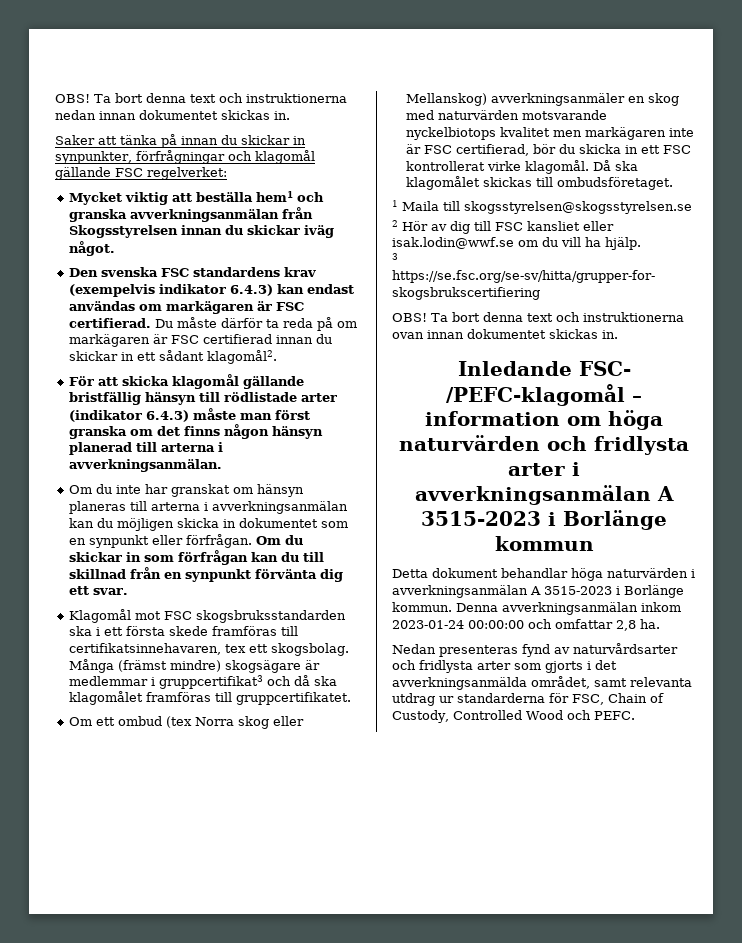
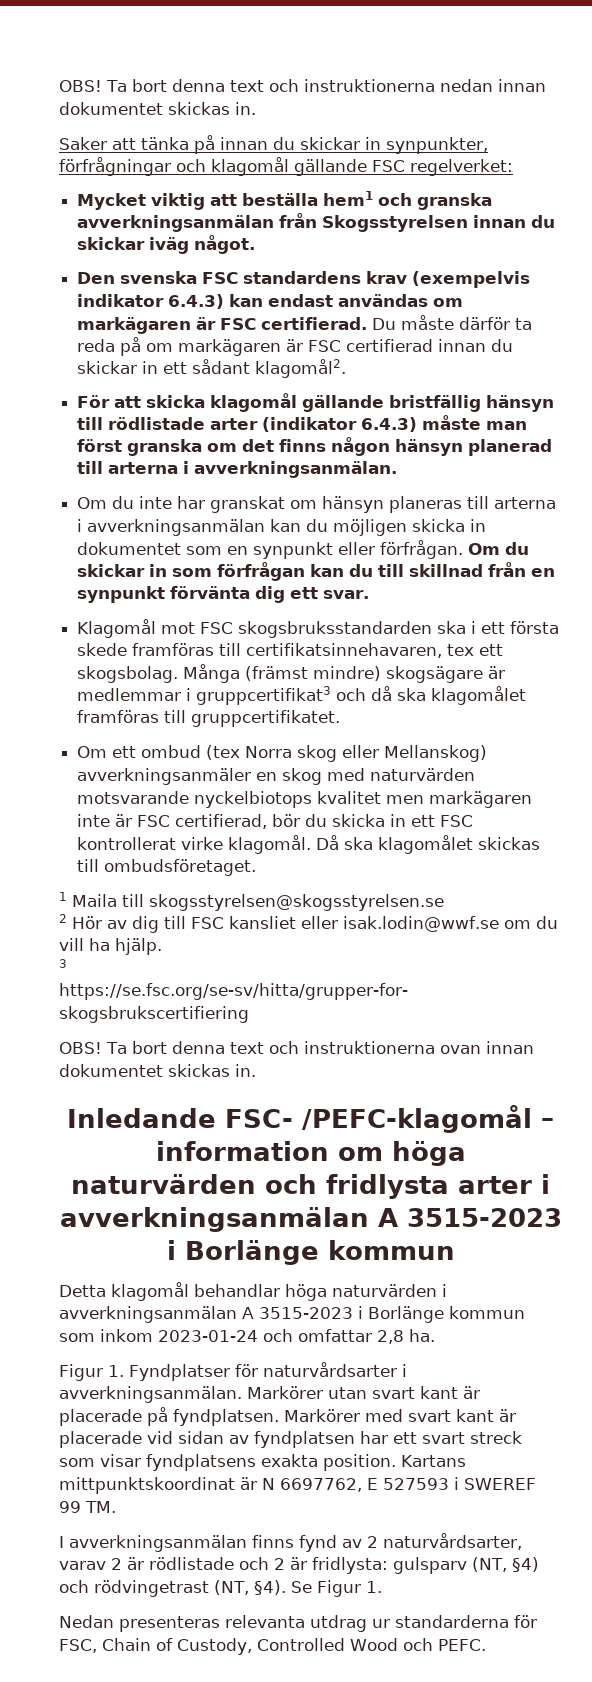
[432,568,498,578] dokument -> [111,1282,189,1301] klagomål
[392,602,638,615] kommun. Denna avverkningsanmälan -> [449,1306,525,1319] [59,1333,95,1342] kommun som
[468,620,524,629] 00:00:00 -> (258, 1336) none
[392,643,678,657] [392,660,617,673] [392,676,627,690] Nedan presenteras fynd av naturvårdsarter och fridlysta arter som gjorts i det avverkningsanmälda området, samt -> [59,1362,407,1381] [59,1386,480,1403] [59,1407,516,1426] [59,1431,522,1448] [59,1454,466,1471] [59,1477,536,1494] [59,1501,116,1513] [59,1533,522,1552] [59,1557,539,1574] [59,1580,382,1597] [59,1615,220,1632] Figur 1. Fyndplatser för naturvårdsarter i avverkningsanmälan. Markörer utan svart kant är placerade på fyndplatsen. Markörer med svart kant är placerade vid sidan av fyndplatsen har ett svart streck som visar fyndplatsens exakta position. Kartans mittpunktskoordinat är N 6697762, E 527593 i SWEREF 99 TM. // I avverkningsanmälan finns fynd av 2 naturvårdsarter, varav 2 är rödlistade och 2 är fridlysta: gulsparv (NT, §4) och rödvingetrast (NT, §4). Se Figur 1. // Nedan presenteras

